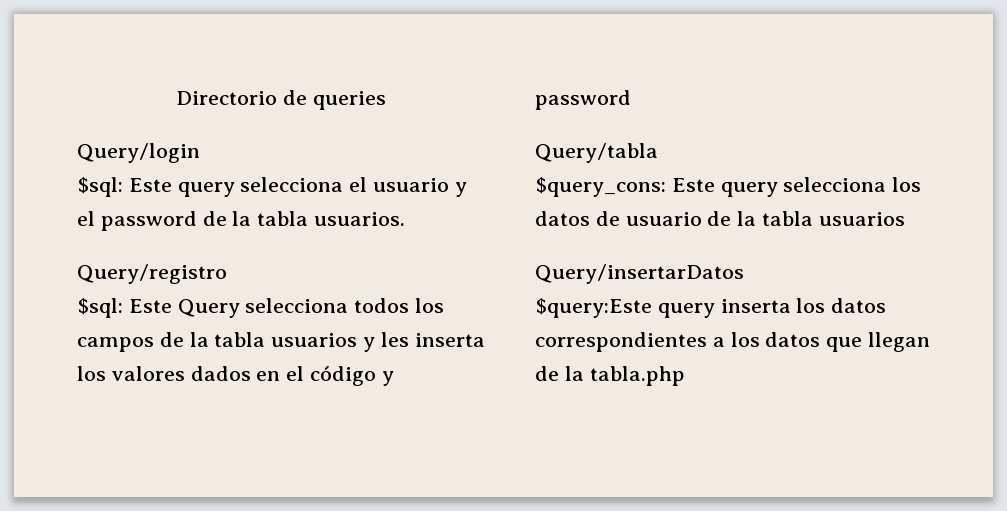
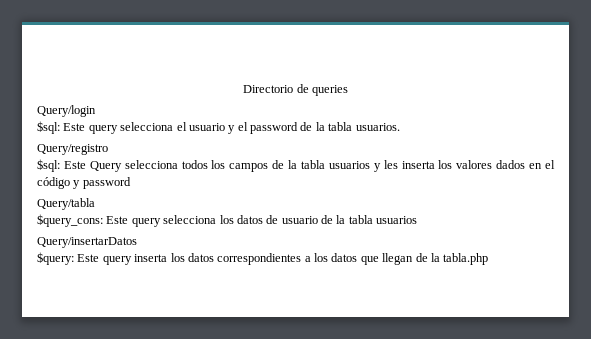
[535,298,652,318] $query:Este -> [37,252,100,265] $query: Este

